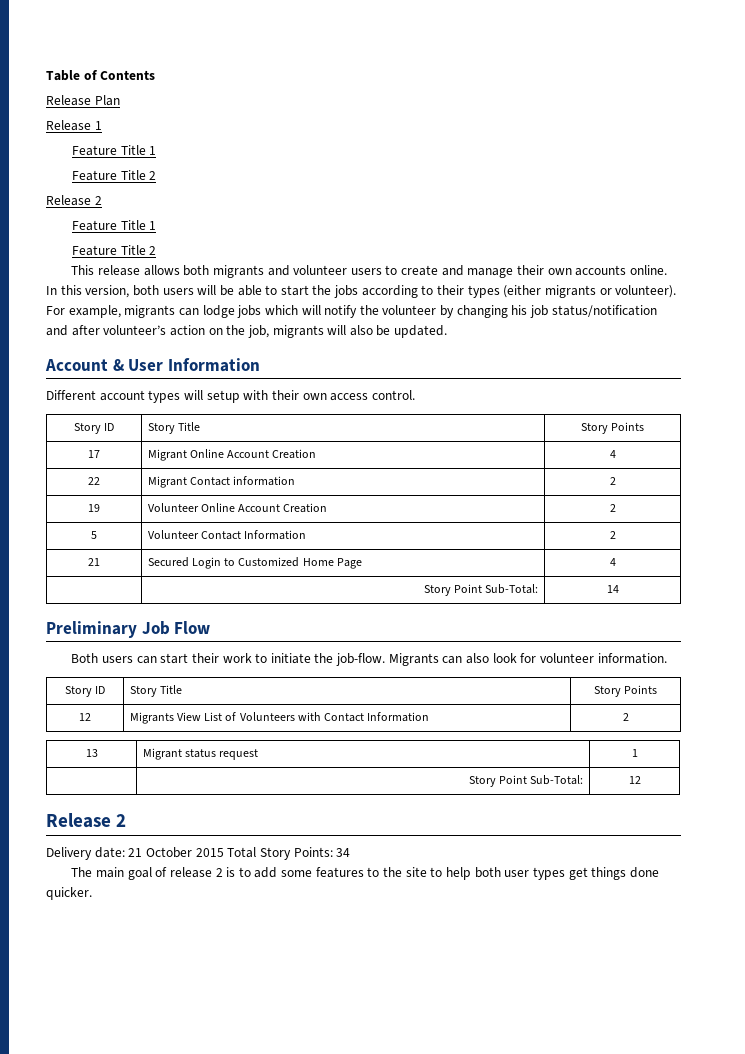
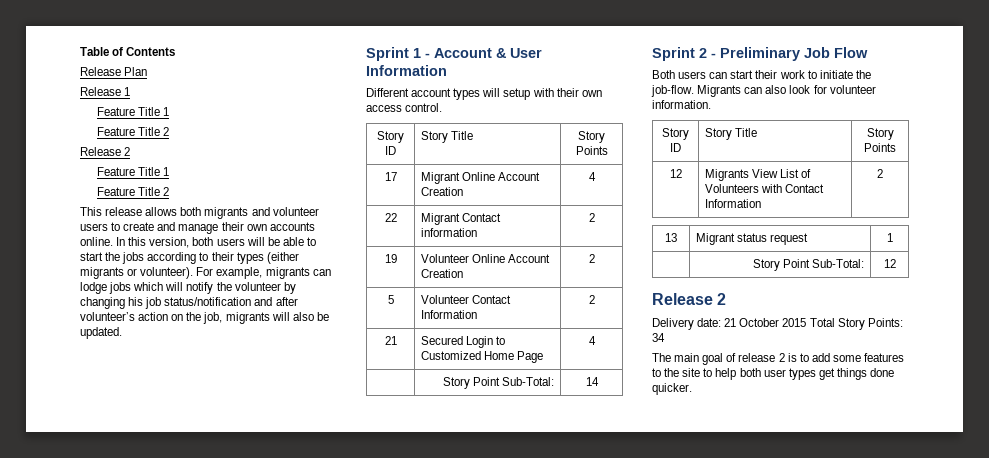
(448, 331) none -> [366,47,430,61] Sprint 1 -
(619, 589) none -> [652,47,716,61] Sprint 2 -

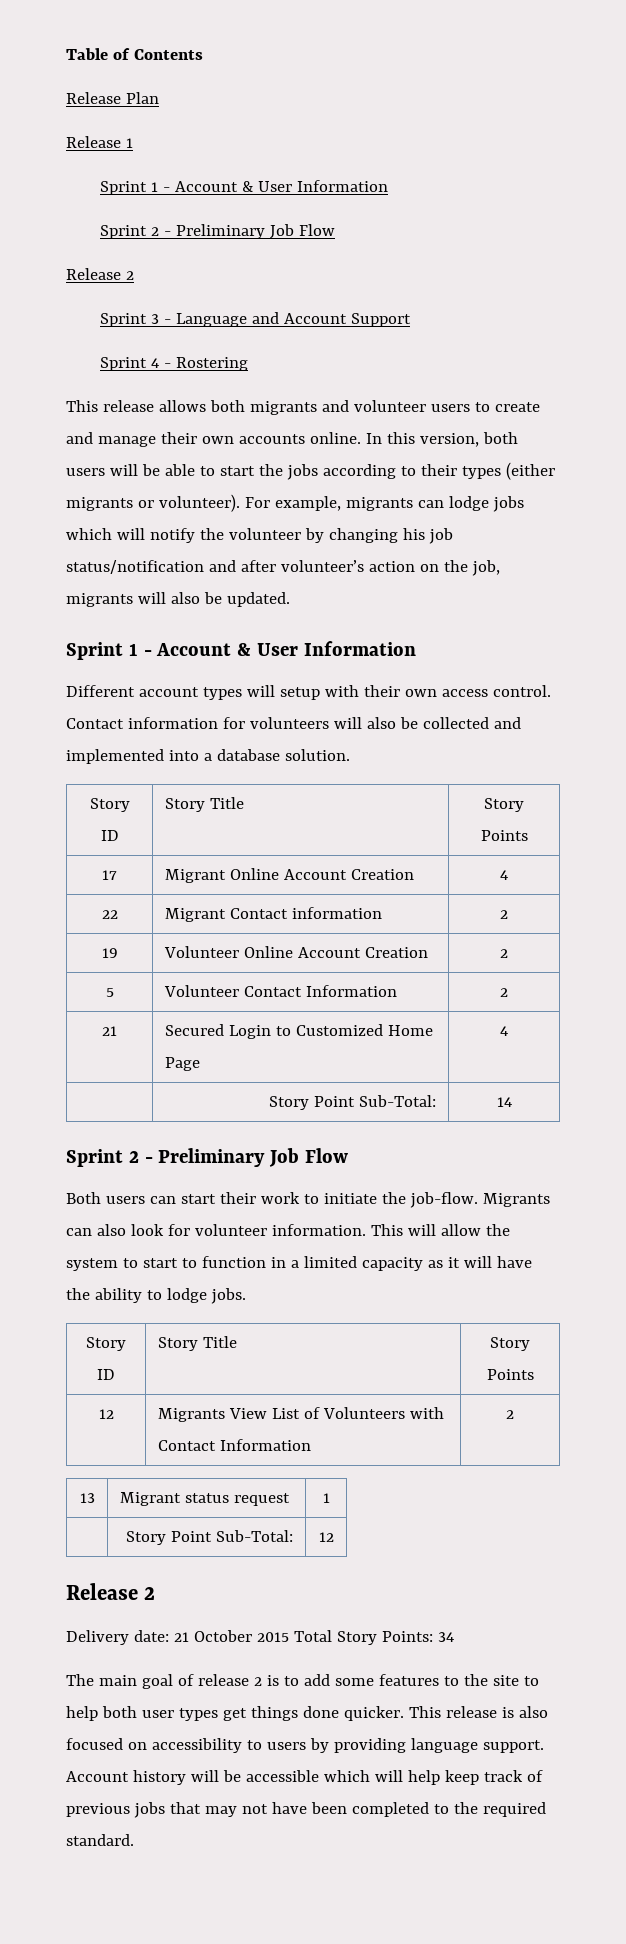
[96,107,169,116] [96,127,169,136] [80,147,131,156] [96,167,169,176] [96,187,169,196] Feature Title 1 // Feature Title 2 // Release 2 // Feature Title 1 // Feature Title 2 -> [100,180,389,195] [100,224,336,239] [66,268,134,280] [100,312,412,327] [100,357,249,371] Sprint 1 - Account & User Information // Sprint 2 - Preliminary Job Flow // Release 2 // Sprint 3 - Language and Account Support // Sprint 4 - Rostering
(443, 107) none -> [66,717,521,729] [66,749,350,764] Contact information for volunteers will also be collected and implemented into a database solution.
(711, 104) none -> [370,1224,510,1236] [66,1256,532,1271] [66,1288,246,1304] This will allow the system to start to function in a limited capacity as it will have the ability to lodge jobs.
(692, 389) none -> [408,1706,548,1718] [66,1738,544,1753] [66,1770,543,1785] [66,1802,546,1818] [66,1834,134,1846] This release is also focused on accessibility to users by providing language support. Account history will be accessible which will help keep track of previous jobs that may not have been completed to the required standard.

